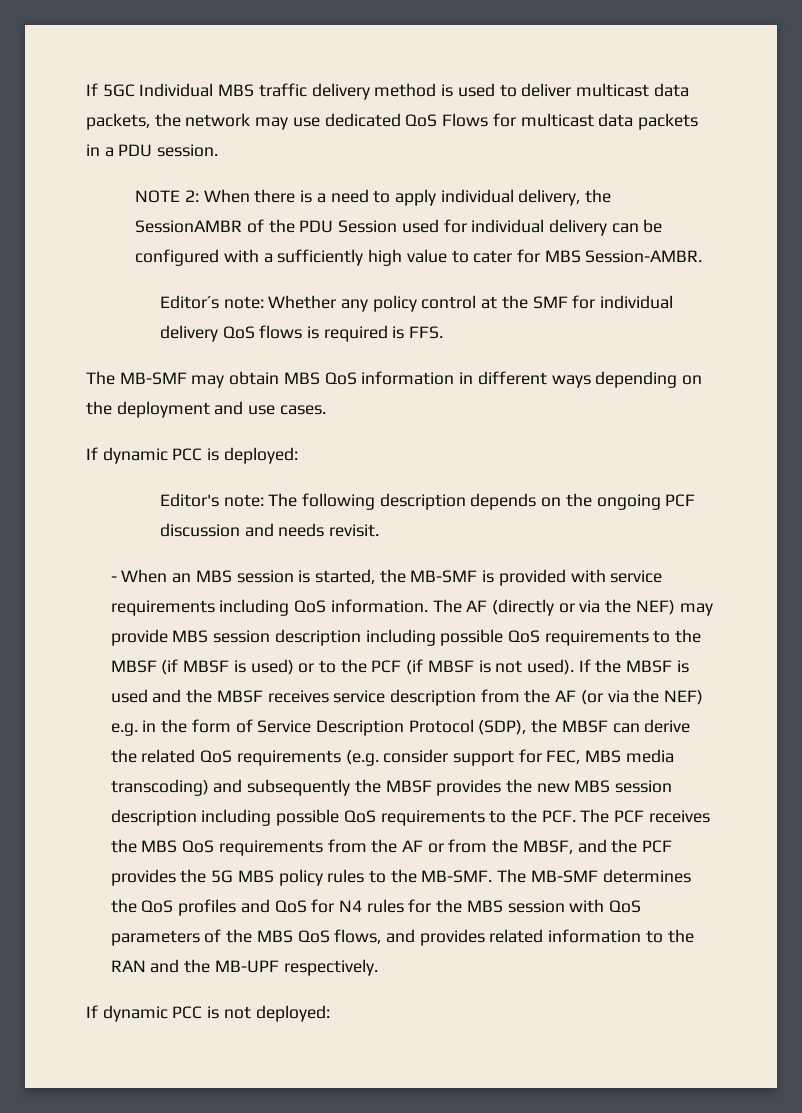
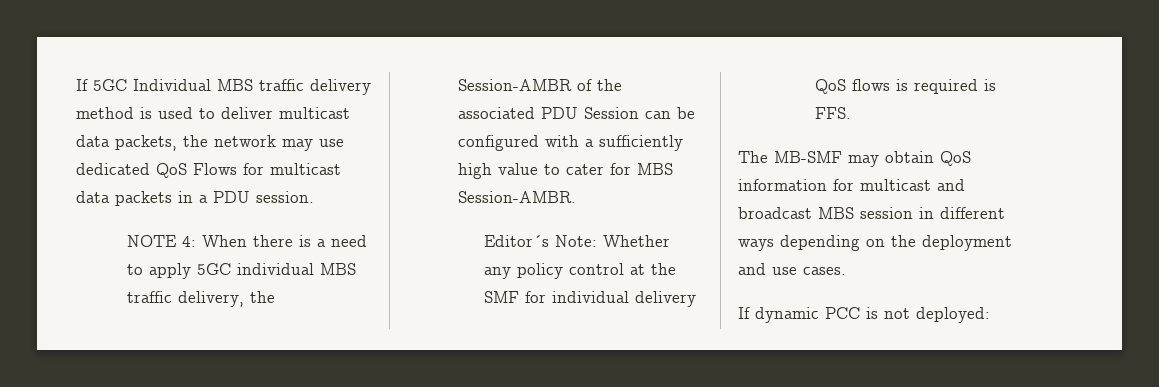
[184,190,199,202] 2: -> [182,236,197,247] 4:
[440,189,514,203] individual -> [197,263,357,275] [127,291,173,303] 5GC individual MBS traffic
[135,219,295,233] SessionAMBR of the -> [458,79,623,91] [458,107,536,119] Session-AMBR of the associated
[401,219,608,236] used for individual delivery -> (640, 113) none
[223,296,264,309] note: -> [554,235,597,247] Note:
[283,372,320,385] MBS -> (934, 157) none
(455, 378) none -> [833,179,965,191] [738,207,913,219] for multicast and broadcast MBS session
[86,447,298,464] [159,493,696,510] [159,523,380,537] [110,569,663,586] [110,599,713,616] [110,629,702,646] [110,659,689,675] [110,689,704,706] [110,719,691,736] [110,749,674,766] [110,779,673,796] [110,809,710,826] [110,839,673,856] [110,869,691,886] [110,899,642,916] [110,929,694,946] [110,959,378,976] // If dynamic PCC is deployed: // Editor's note: The following description depends on the ongoing PCF discussion and needs revisit. // - When an MBS session is started, the MB-SMF is provided with service requirements including QoS information. The AF (directly or via the NEF) may provide MBS session description including possible QoS requirements to the MBSF (if MBSF is used) or to the PCF (if MBSF is not used). If the MBSF is used and the MBSF receives service description from the AF (or via the NEF) e.g. in the form of Service Description Protocol (SDP), the MBSF can derive the related QoS requirements (e.g. consider support for FEC, MBS media transcoding) and subsequently the MBSF provides the new MBS session description including possible QoS requirements to the PCF. The PCF receives the MBS QoS requirements from the AF or from the MBSF, and the PCF provides the 5G MBS policy rules to the MB-SMF. The MB-SMF determines the QoS profiles and QoS for N4 rules for the MBS session with QoS parameters of the MBS QoS flows, and provides related information to the RAN and the MB-UPF respectively. -> (846, 271) none

